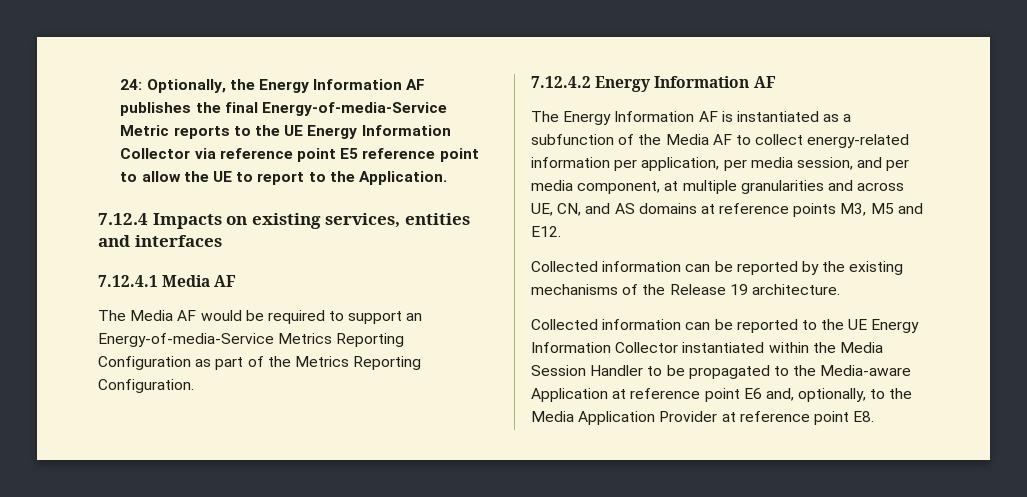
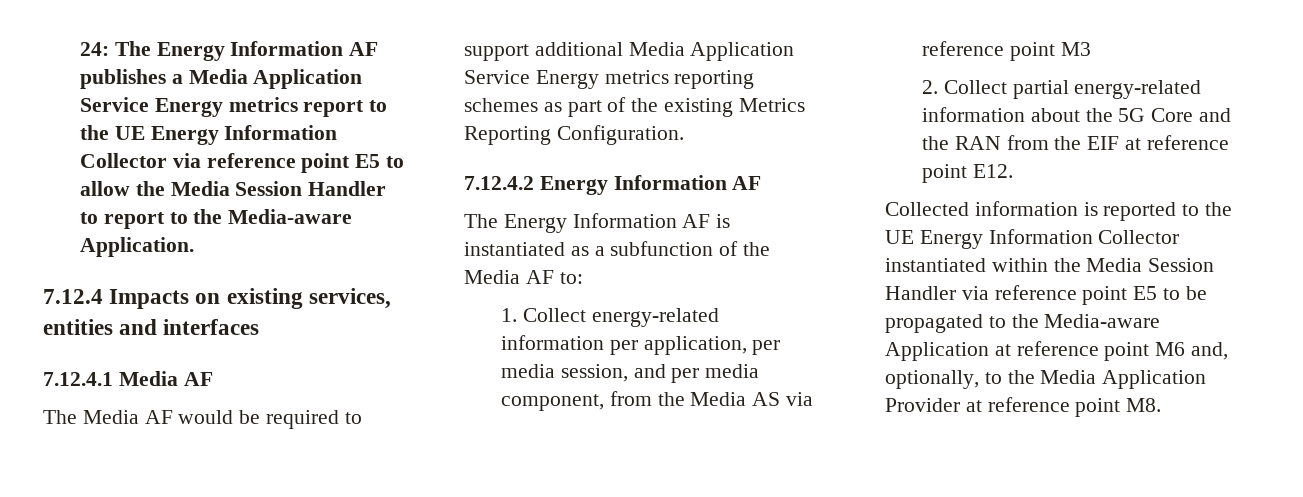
[146,79,255,93] Optionally, the -> [114,41,151,56] The
[195,102,448,116] [120,125,230,139] the final Energy-of-media-Service Metric reports -> [171,69,363,89] [79,97,365,117] a Media Application Service Energy metrics report
[362,148,479,162] reference point -> (381, 161) none
[213,171,233,182] UE -> [170,181,387,196] Media Session Handler
(355, 176) none -> [228,209,353,224] Media-aware
[406,313,423,321] [98,333,405,347] [98,356,191,370] an Energy-of-media-Service Metrics Reporting Configuration -> [534,42,795,61] [464,70,755,89] [464,98,538,112] additional Media Application Service Energy metrics reporting schemes
(291, 361) none -> [664,98,734,117] existing
[735,134,804,145] to collect -> [559,272,583,284] [500,308,586,322] to: // 1. Collect
[664,180,905,194] [531,203,923,217] [531,226,561,237] [531,261,904,275] [531,284,840,295] [531,319,733,330] at multiple granularities and across UE, CN, and AS domains at reference points M3, M5 and E12. // Collected information can be reported by the existing mechanisms of the Release 19 architecture. // Collected information can be -> [609,391,813,406] [921,41,1091,61] [921,80,1202,99] [921,107,1231,122] [921,135,1229,150] [921,164,1013,183] [885,201,1098,216] from the Media AS via reference point M3 // 2. Collect partial energy-related information about the 5G Core and the RAN from the EIF at reference point E12. // Collected information is
(644, 370) none -> [961,285,1158,305] via reference point E5
[743,388,762,399] E6 -> [1155,342,1186,356] M6
[853,411,875,422] E8. -> [1126,398,1162,412] M8.

